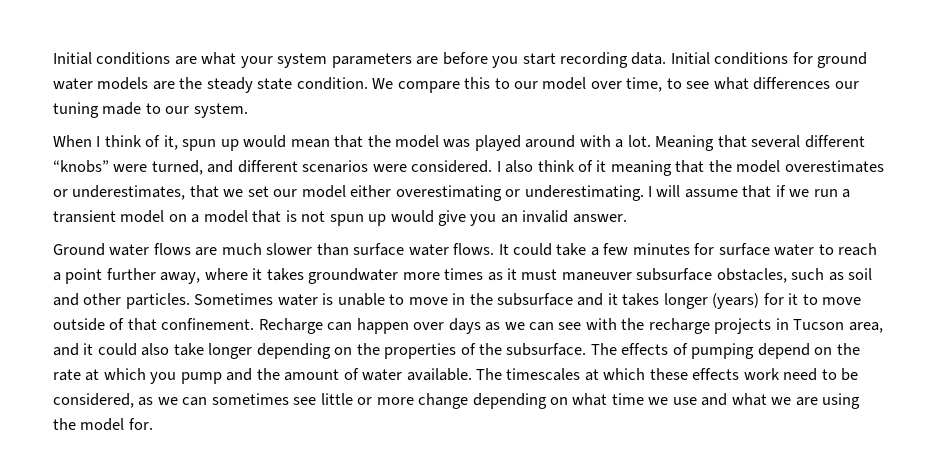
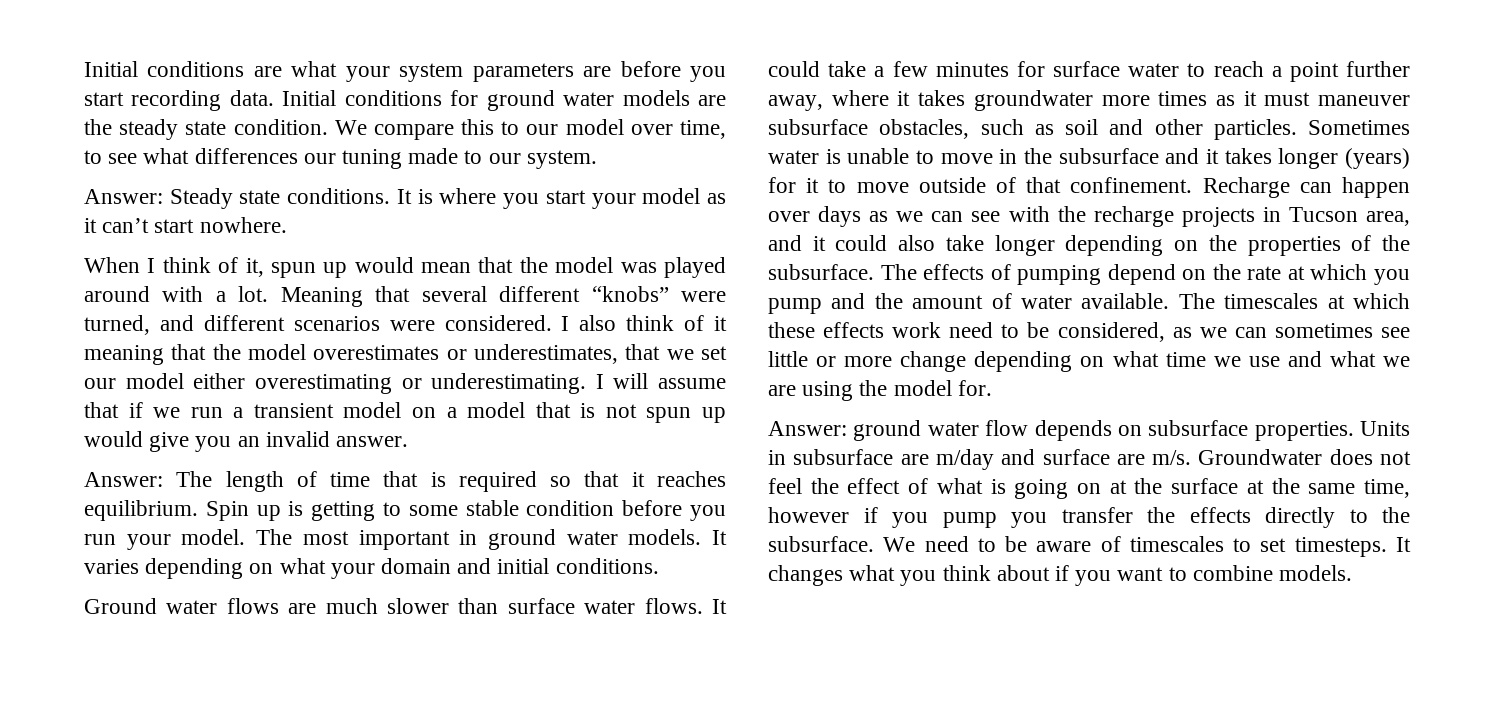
(248, 110) none -> [84,188,727,209] [84,217,287,233] // Answer: Steady state conditions. It is where you start your model as it can’t start nowhere.
(627, 218) none -> [84,471,726,492] [84,500,726,521] [84,529,727,550] [84,558,659,579] // Answer: The length of time that is required so that it reaches equilibrium. Spin up is getting to some stable condition before you run your model. The most important in ground water models. It varies depending on what your domain and initial conditions.
(153, 424) none -> [768,420,1410,441] [768,449,1411,470] [768,478,1410,499] [768,507,1410,528] [768,536,1411,557] [768,565,1353,586] // Answer: ground water flow depends on subsurface properties. Units in subsurface are m/day and surface are m/s. Groundwater does not feel the effect of what is going on at the surface at the same time, however if you pump you transfer the effects directly to the subsurface. We need to be aware of timescales to set timesteps. It changes what you think about if you want to combine models.

